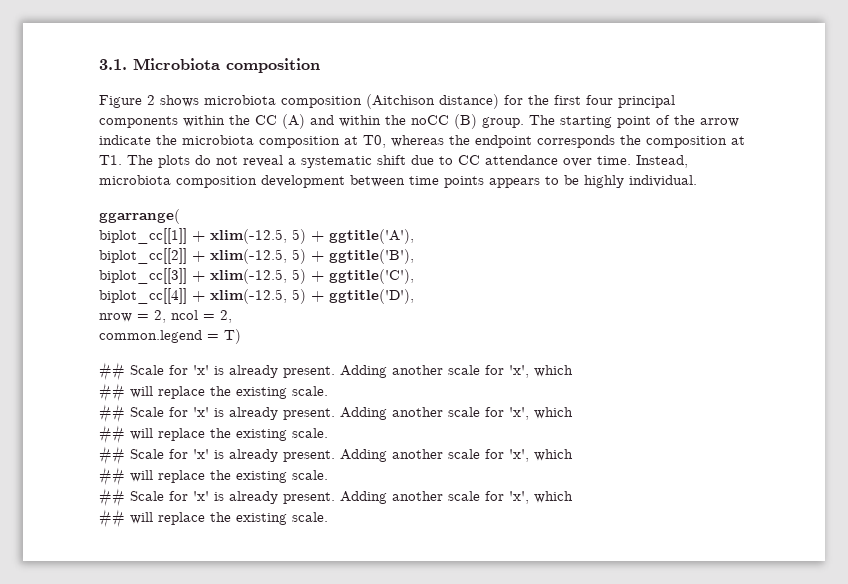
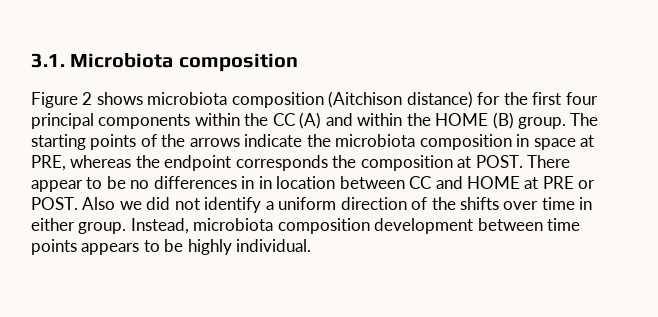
[411,115,449,125] noCC -> [435,113,489,126] HOME
[617,115,739,128] point of the arrow -> [90,134,240,150] points of the arrows
[344,135,386,148] at T0, -> [516,134,595,150] [31,155,66,171] in space at PRE,
[99,155,631,168] T1. The plots do not reveal a systematic shift due to CC attendance over time. -> [475,155,571,168] [31,176,596,192] [31,197,593,213] [31,218,127,234] POST. There appear to be no differences in in location between CC and HOME at PRE or POST. Also we did not identify a uniform direction of the shifts over time in either group.
[99,209,180,224] [99,228,414,244] [99,248,414,264] [99,268,414,284] [99,288,414,304] [99,310,232,323] [99,329,241,344] [99,362,573,381] [99,383,328,402] [99,404,573,423] [99,425,328,444] [99,446,573,465] [99,467,328,486] [99,488,573,507] [99,509,328,528] // ggarrange( // biplot_cc[[1]] + xlim(-12.5, 5) + ggtitle('A'), // biplot_cc[[2]] + xlim(-12.5, 5) + ggtitle('B'), // biplot_cc[[3]] + xlim(-12.5, 5) + ggtitle('C'), // biplot_cc[[4]] + xlim(-12.5, 5) + ggtitle('D'), // nrow = 2, ncol = 2, // common.legend = T) // ## Scale for 'x' is already present. Adding another scale for 'x', which // ## will replace the existing scale. // ## Scale for 'x' is already present. Adding another scale for 'x', which // ## will replace the existing scale. // ## Scale for 'x' is already present. Adding another scale for 'x', which // ## will replace the existing scale. // ## Scale for 'x' is already present. Adding another scale for 'x', which // ## will replace the existing scale. -> (312, 245) none

